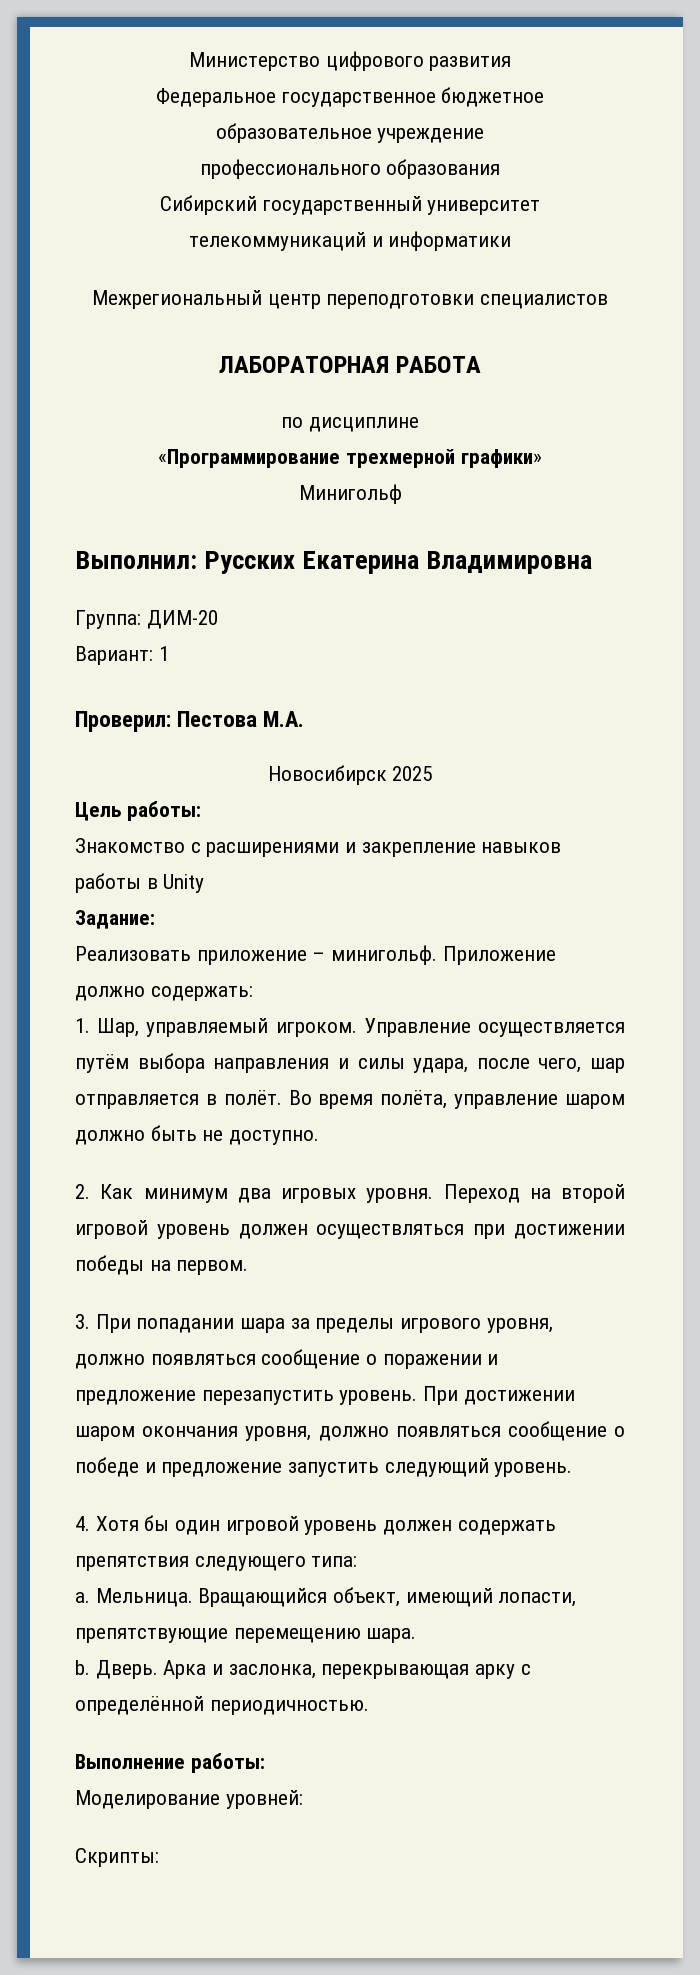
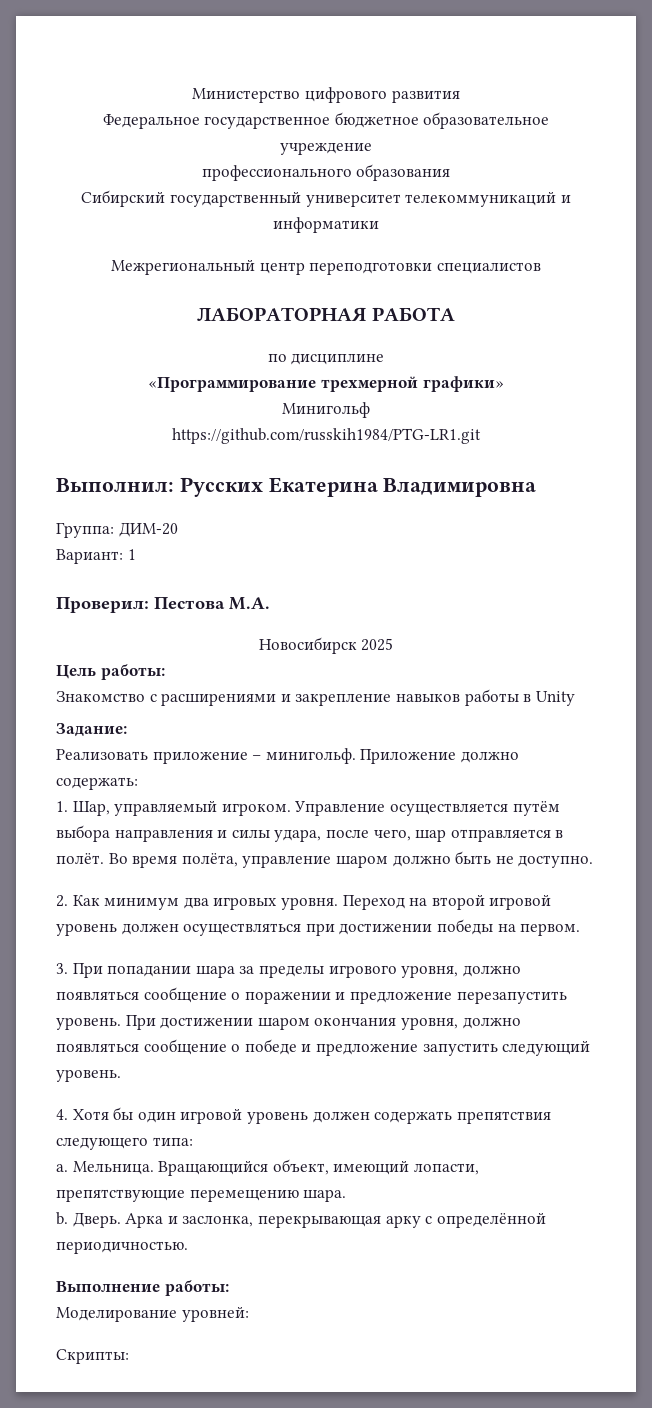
(402, 494) none -> [172,428,481,444] // https://github.com/russkih1984/PTG-LR1.git

